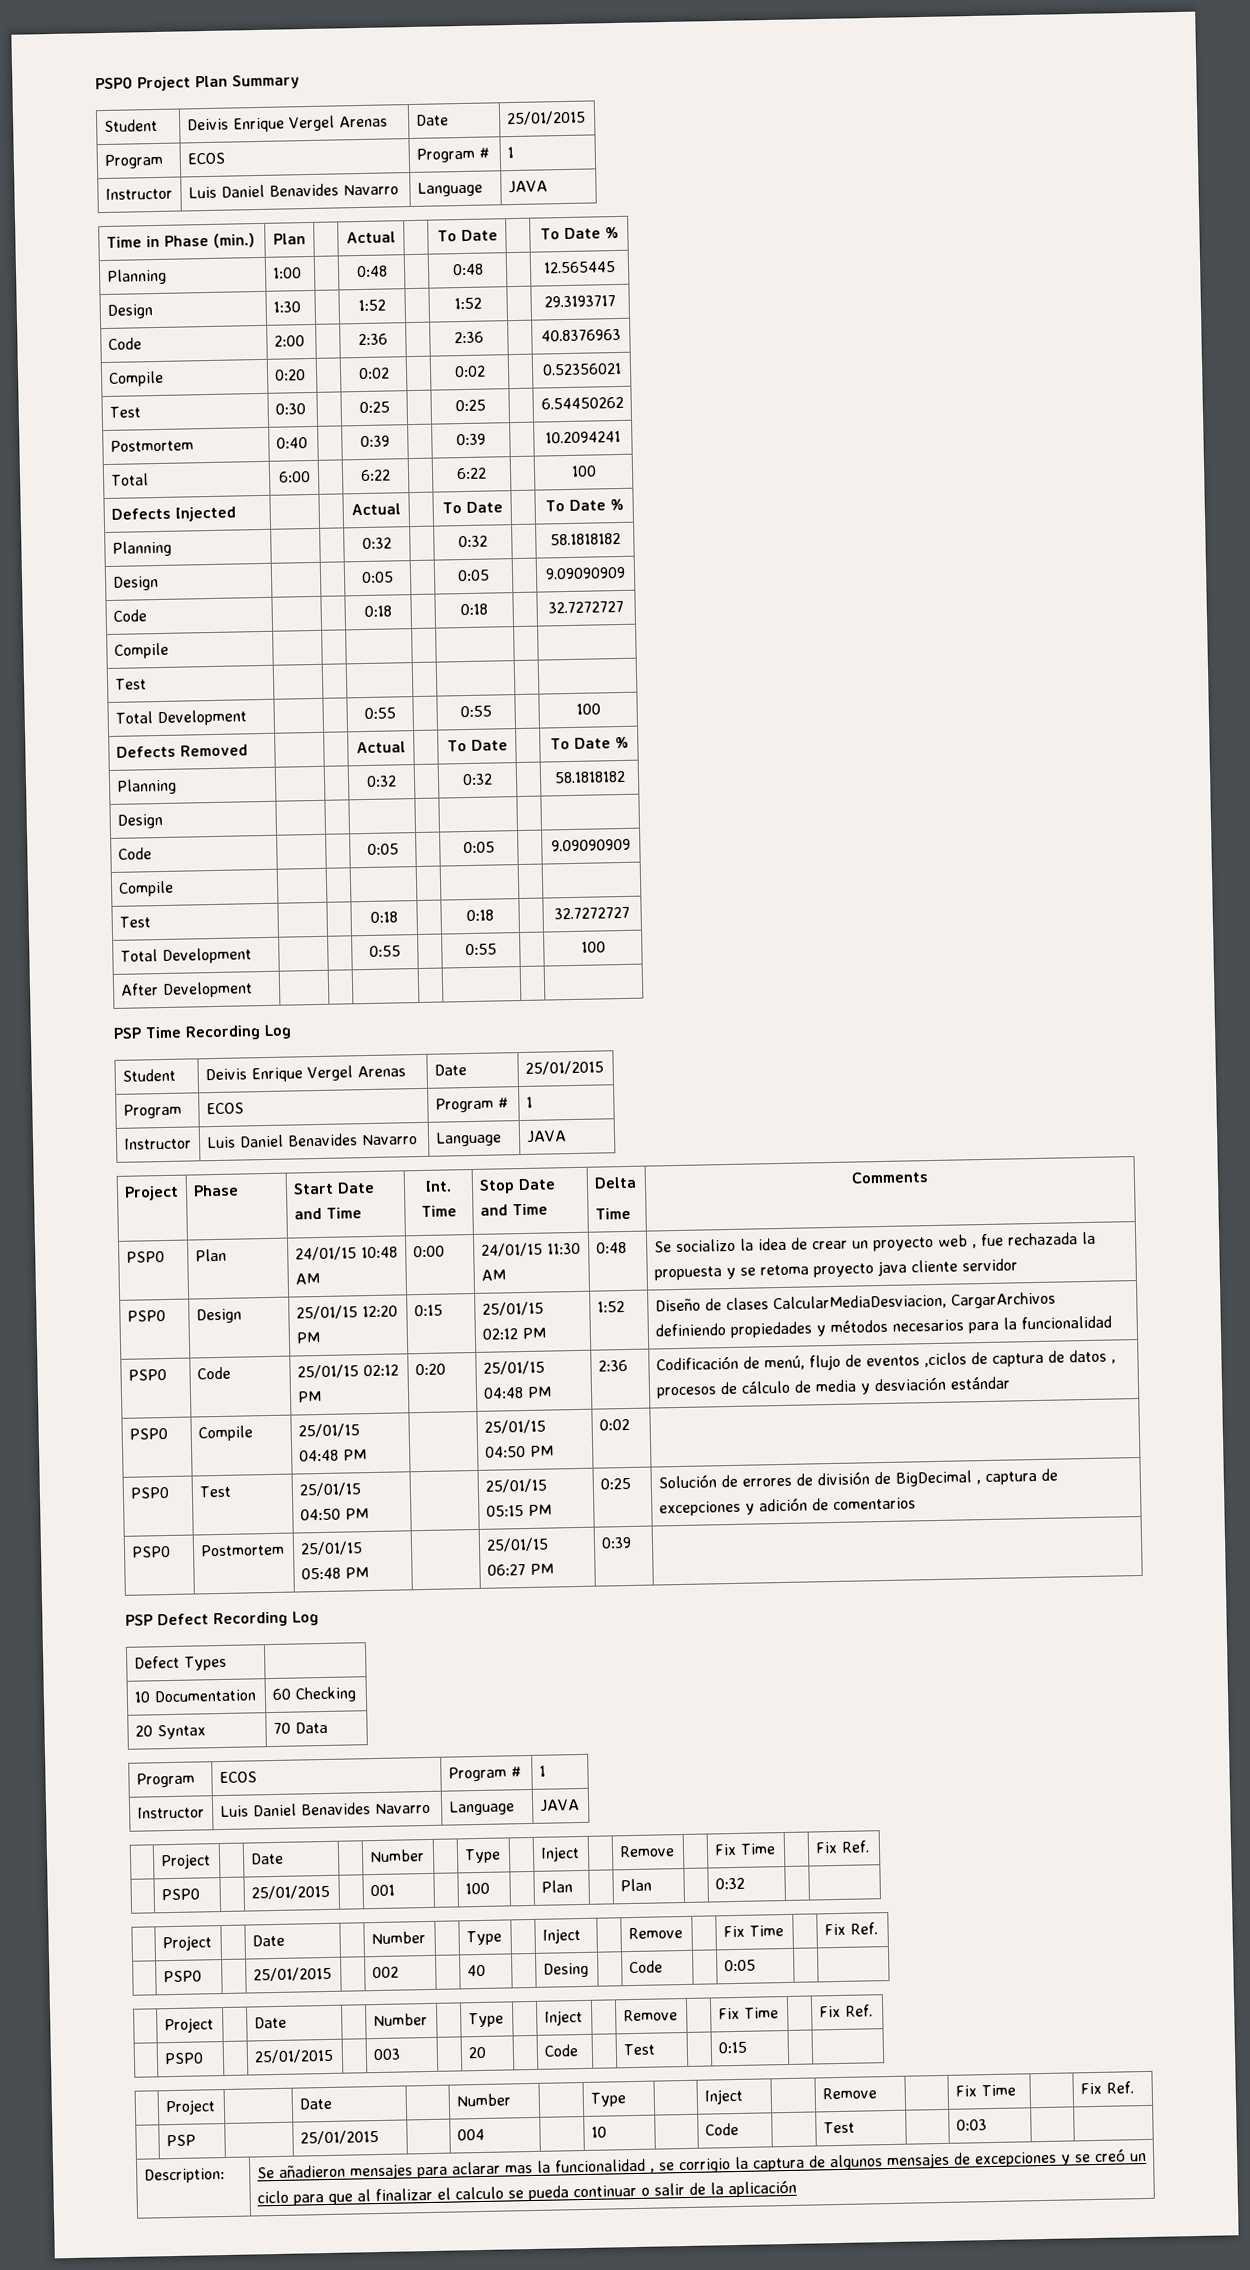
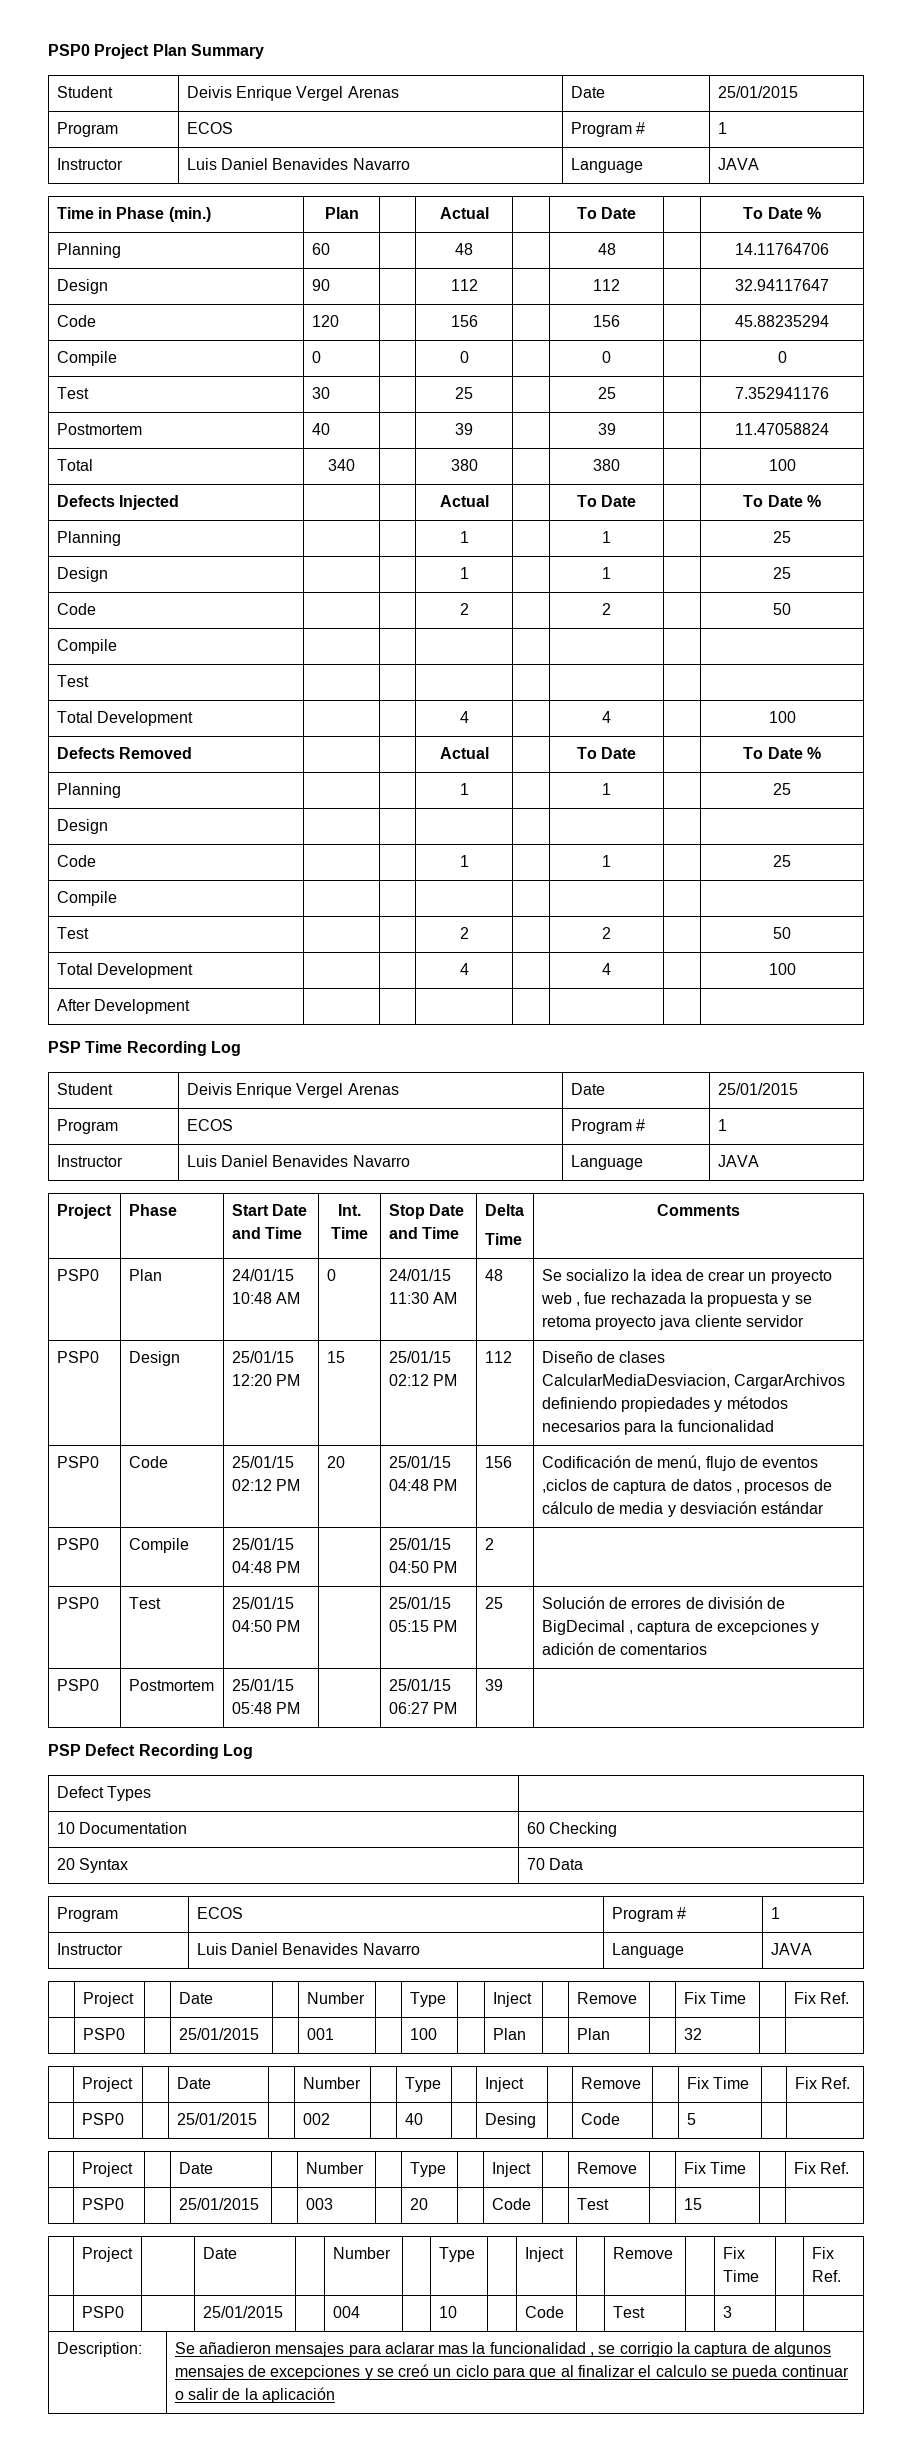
[271,267,302,279] [355,265,388,278] [451,263,484,276] [543,261,616,274] [106,304,153,319] [272,301,301,313] [358,299,386,312] [454,297,482,310] [544,295,616,308] [107,337,142,350] [273,335,305,347] [358,333,388,346] [454,331,484,344] [541,328,621,342] [107,370,164,387] [273,369,306,381] [357,367,390,380] [453,365,486,378] [541,362,622,376] [108,406,141,418] [274,403,306,415] [358,401,390,414] [454,399,486,412] [540,396,624,410] [109,439,194,452] [275,437,308,449] [360,435,390,448] [456,433,486,446] [545,430,621,444] [109,473,149,486] [277,471,311,483] [360,469,391,482] [456,467,487,480] 1:00 | | 0:48 | | 0:48 | | 12.565445 // Design | 1:30 | | 1:52 | | 1:52 | | 29.3193717 // Code | 2:00 | | 2:36 | | 2:36 | | 40.8376963 // Compile | 0:20 | | 0:02 | | 0:02 | | 0.52356021 // Test | 0:30 | | 0:25 | | 0:25 | | 6.54450262 // Postmortem | 0:40 | | 0:39 | | 0:39 | | 10.2094241 // Total | 6:00 | | 6:22 | | 6:22 -> [311,243,330,255] [455,243,473,255] [597,243,616,255] [735,243,829,255] [56,279,108,294] [311,279,330,291] [450,279,478,291] [593,279,620,291] [735,279,829,291] [56,315,96,327] [311,315,339,327] [450,315,478,327] [593,315,620,327] [735,315,829,327] [56,351,117,366] [311,351,321,363] [459,351,469,363] [602,351,611,363] [777,351,787,363] [56,387,89,399] [311,387,330,399] [455,387,473,399] [597,387,616,399] [735,387,829,399] [56,423,142,435] [311,423,330,435] [455,423,473,435] [597,423,616,435] [735,423,829,435] [56,459,93,471] [328,459,355,471] [450,459,478,471] [593,459,620,471] 60 | | 48 | | 48 | | 14.11764706 // Design | 90 | | 112 | | 112 | | 32.94117647 // Code | 120 | | 156 | | 156 | | 45.88235294 // Compile | 0 | | 0 | | 0 | | 0 // Test | 30 | | 25 | | 25 | | 7.352941176 // Postmortem | 40 | | 39 | | 39 | | 11.47058824 // Total | 340 | | 380 | | 380
[362,537,392,550] [458,535,488,548] [549,532,621,546] [111,576,159,591] [361,571,394,584] [457,569,490,582] [545,566,626,580] [112,609,147,622] [364,605,392,617] [460,603,488,616] [548,600,624,614] 0:32 | | 0:32 | | 58.1818182 // Design | | | 0:05 | | 0:05 | | 9.09090909 // Code | | | 0:18 | | 0:18 | | 32.7272727 -> [459,531,469,543] [602,531,611,543] [773,531,791,543] [56,567,108,582] [459,567,469,579] [602,567,611,579] [773,567,791,579] [56,603,96,615] [459,603,469,615] [602,603,611,615] [773,603,791,615] 1 | | 1 | | 25 // Design | | | 1 | | 1 | | 25 // Code | | | 2 | | 2 | | 50
[364,707,396,720] [460,705,492,718] 0:55 | | 0:55 -> [459,711,469,723] [602,711,611,723] 4 | | 4
[366,775,397,787] [462,773,493,786] [553,770,626,784] 0:32 | | 0:32 | | 58.1818182 -> [459,783,469,795] [602,783,611,795] [773,783,791,795] 1 | | 1 | | 25
[367,843,399,855] [463,841,495,854] [551,838,631,852] [117,880,174,897] [118,916,151,928] [370,911,398,923] [466,909,494,922] [554,906,630,920] [119,947,252,965] [369,945,401,957] [465,943,497,956] 0:05 | | 0:05 | | 9.09090909 // Compile | | | | | | | // Test | | | 0:18 | | 0:18 | | 32.7272727 // Total Development | | | 0:55 | | 0:55 -> [459,855,469,867] [602,855,611,867] [773,855,791,867] [56,891,117,906] [56,927,89,939] [459,927,469,939] [602,927,611,939] [773,927,791,939] [56,963,193,978] [459,963,469,975] [602,963,611,975] 1 | | 1 | | 25 // Compile | | | | | | | // Test | | | 2 | | 2 | | 50 // Total Development | | | 4 | | 4
[412,1245,445,1258] 0:00 -> [326,1269,336,1281] 0
[595,1241,627,1254] 0:48 -> [484,1269,503,1281] 48
[413,1304,443,1317] [481,1301,544,1316] [481,1327,546,1340] [596,1301,625,1313] 0:15 | 25/01/15 02:12 PM | 1:52 -> [326,1351,345,1363] [388,1351,451,1363] [388,1374,457,1386] [484,1351,512,1363] 15 | 25/01/15 02:12 PM | 112
[414,1363,446,1376] [482,1360,545,1375] [482,1386,552,1399] [597,1359,628,1372] 0:20 | 25/01/15 04:48 PM | 2:36 -> [326,1456,345,1468] [388,1456,451,1468] [388,1479,457,1491] [484,1456,512,1468] 20 | 25/01/15 04:48 PM | 156
[598,1418,630,1431] 0:02 -> [484,1538,494,1550] 2
[599,1477,631,1490] 0:25 -> [484,1597,503,1609] 25
[600,1536,632,1549] 0:39 -> [484,1679,503,1691] 39
[714,1877,745,1890] 0:32 -> [683,2028,702,2040] 32
[723,1959,756,1972] 0:05 -> [686,2113,696,2125] 5
[717,2041,747,2054] 0:15 -> [683,2198,702,2210] 15
[165,2134,196,2147] PSP -> [81,2306,124,2318] PSP0
[955,2119,987,2131] 0:03 -> [722,2306,732,2318] 3

